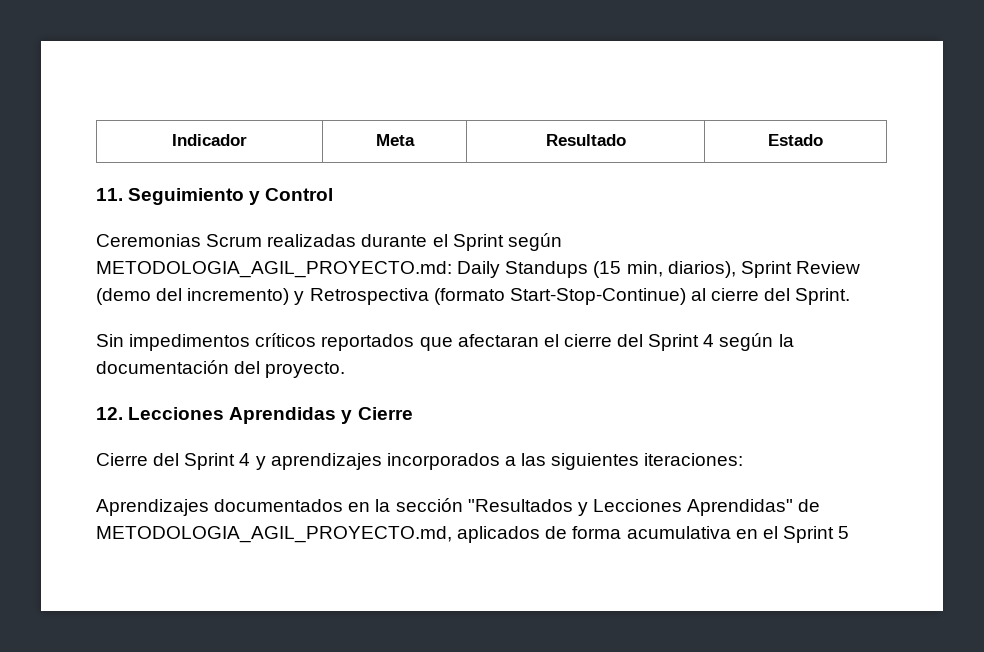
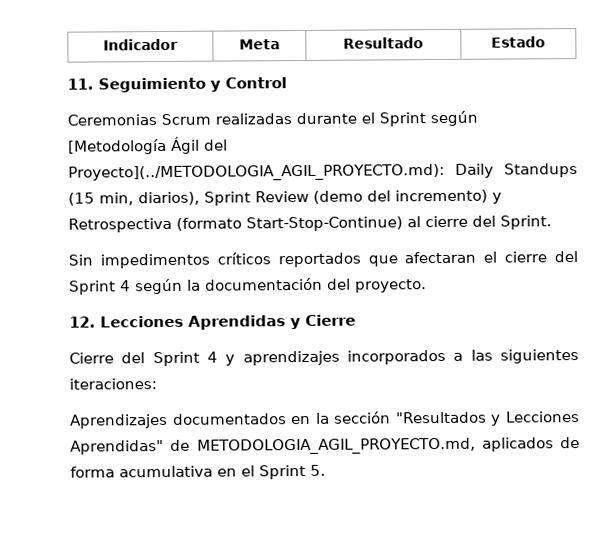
[96,261,452,278] METODOLOGIA_AGIL_PROYECTO.md: -> [68,136,228,155] [68,163,445,182] [Metodología Ágil del Proyecto](../METODOLOGIA_AGIL_PROYECTO.md):
[838,526,850,539] 5 -> [310,464,326,476] 5.

